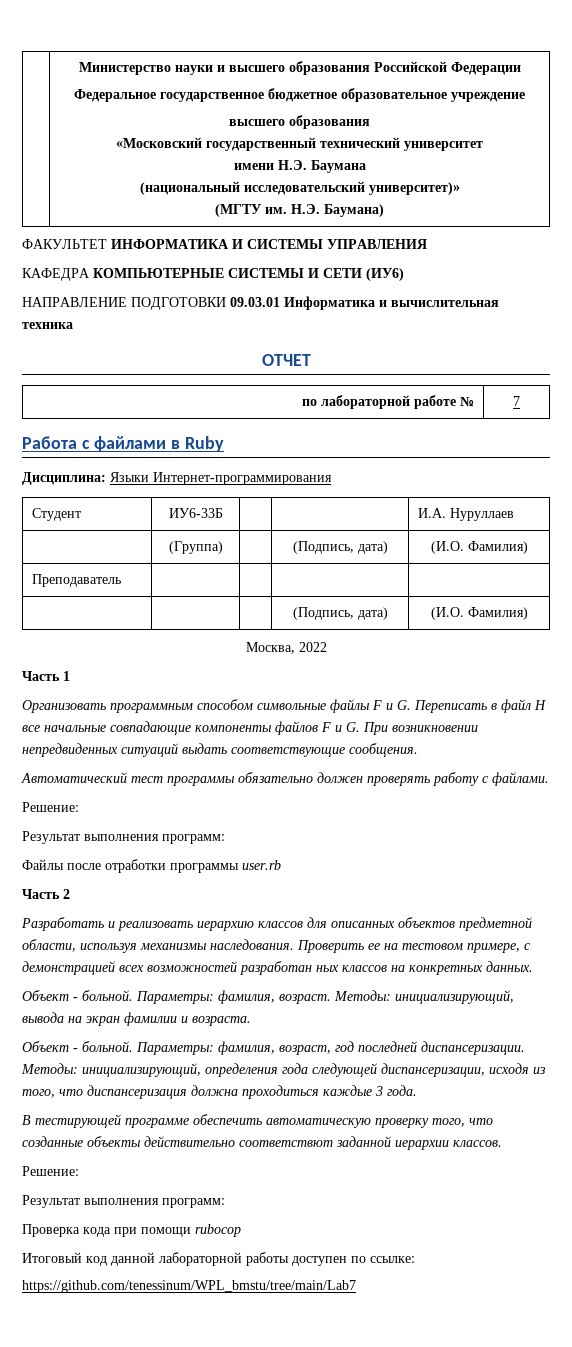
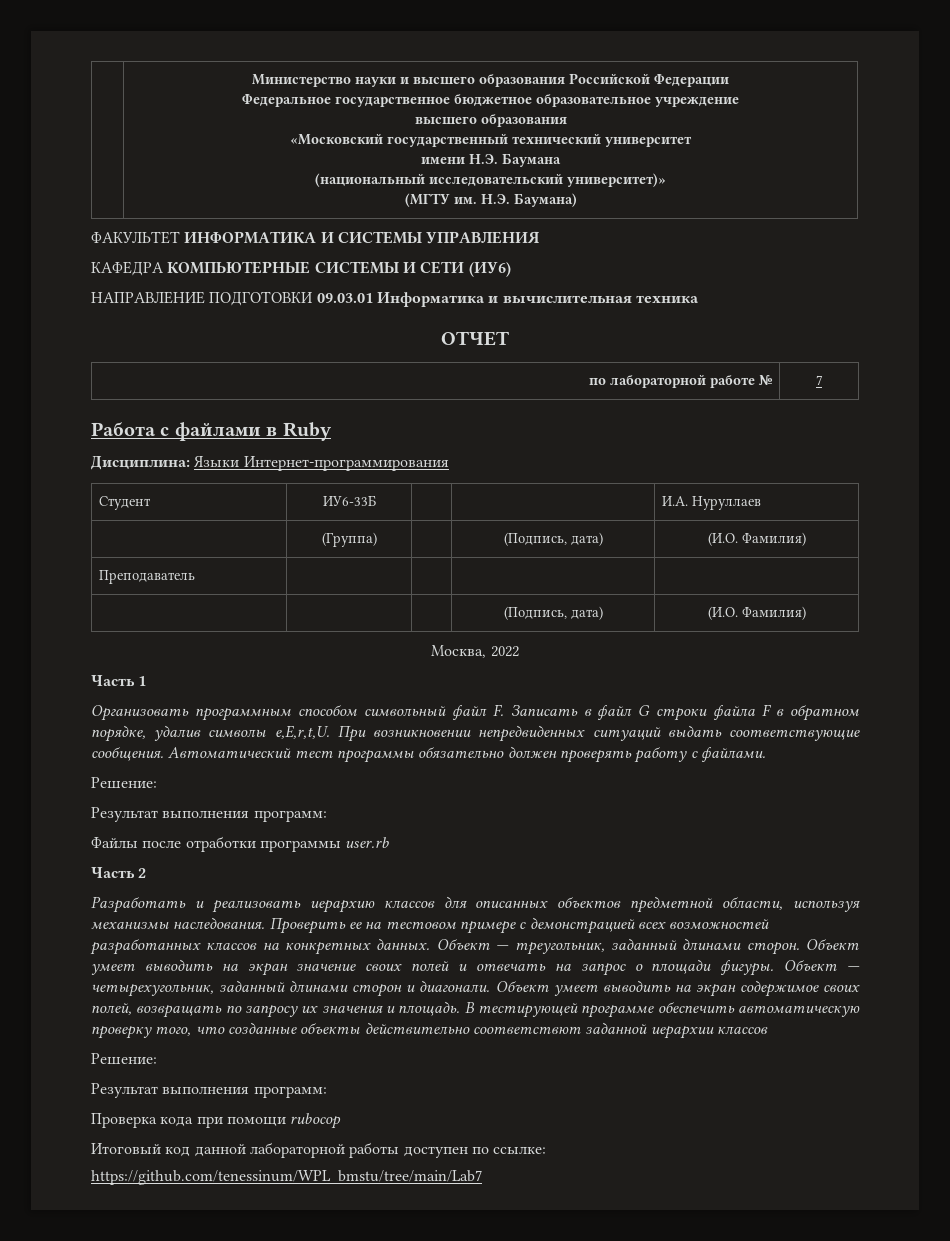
[257,699,546,713] [22,721,360,735] символьные файлы F и G. Переписать в файл H все начальные совпадающие компоненты файлов F и G. -> [363,704,860,721] [91,725,330,742] символьный файл F. Записать в файл G строки файла F в обратном порядке, удалив символы e,E,r,t,U.
(418, 750) // -> (164, 754) none
[467,943,520,953] примере, -> [459,921,516,934] примере
[240,961,339,975] разработан ных -> [90,939,201,955] разработанных
[22,990,514,1004] [22,1012,251,1026] [22,1041,525,1055] [21,1063,546,1077] [22,1085,417,1099] // Объект - больной. Параметры: фамилия, возраст. Методы: инициализирующий, вывода на экран фамилии и возраста. // Объект - больной. Параметры: фамилия, возраст, год последней диспансеризации. Методы: инициализирующий, определения года следующей диспансеризации, исходя из того, что диспансеризация должна проходиться каждые 3 года. // -> [436,938,860,955] [91,959,861,976] [91,980,860,997] [91,1001,461,1018] Объект — треугольник, заданный длинами сторон. Объект умеет выводить на экран значение своих полей и отвечать на запрос о площади фигуры. Объект — четырехугольник, заданный длинами сторон и диагонали. Объект умеет выводить на экран содержимое своих полей, возвращать по запросу их значения и площадь.
[453,1140,502,1147] классов. -> [716,1026,768,1035] классов

